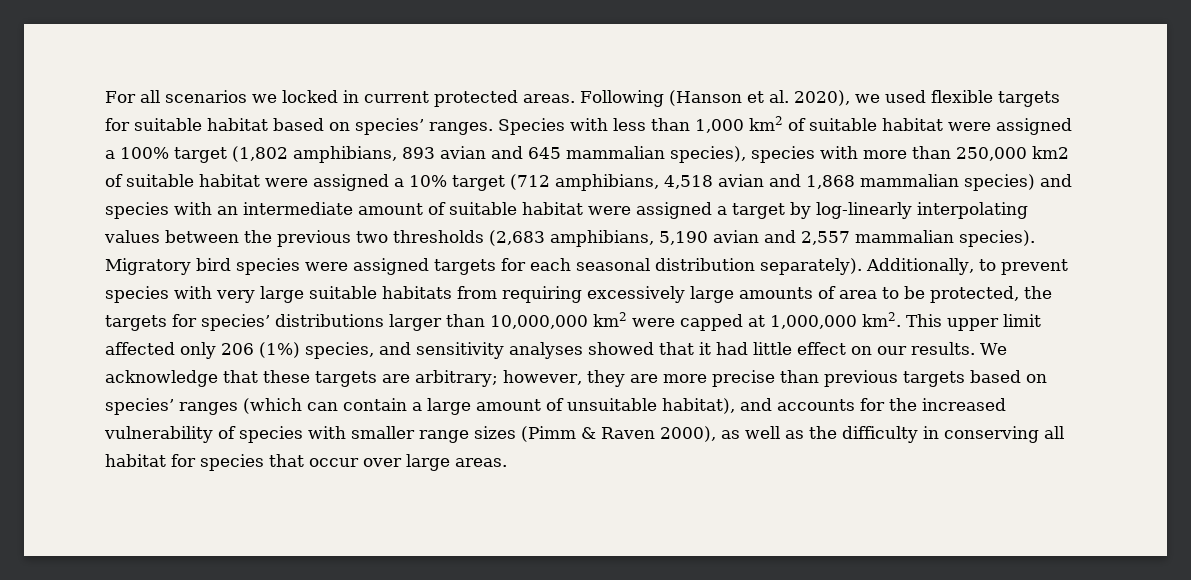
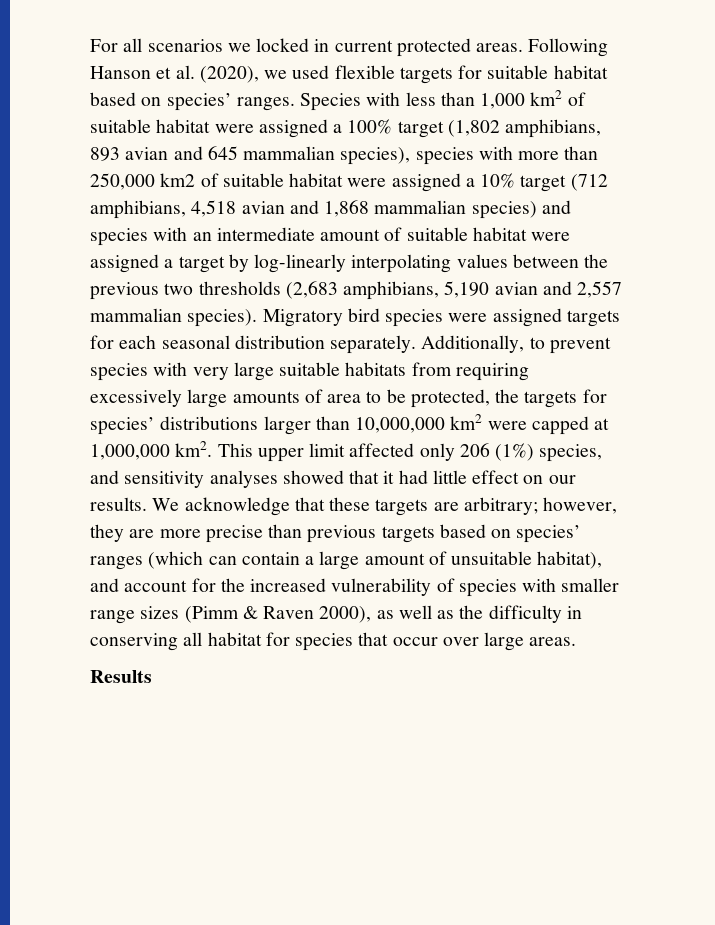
[668,90,742,106] (Hanson -> [90,66,151,79] Hanson
[793,90,850,106] 2020), -> [199,66,259,83] (2020),
[760,258,862,275] separately). -> [330,335,417,354] separately.
[777,399,855,411] accounts -> [124,580,188,592] account
(507, 462) none -> [90,670,152,683] // Results

